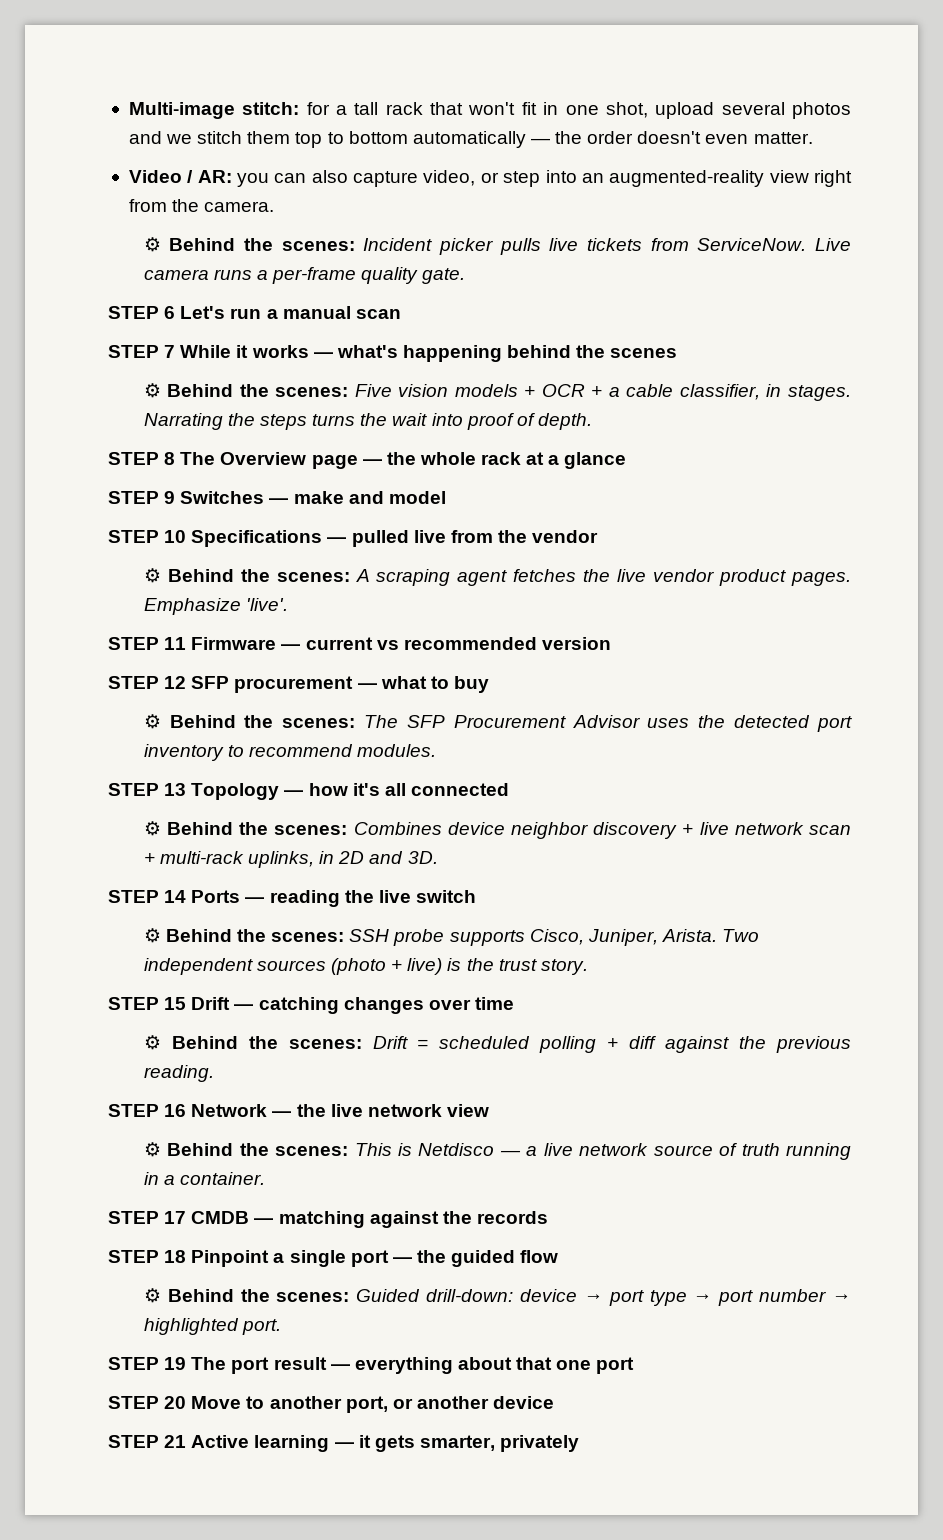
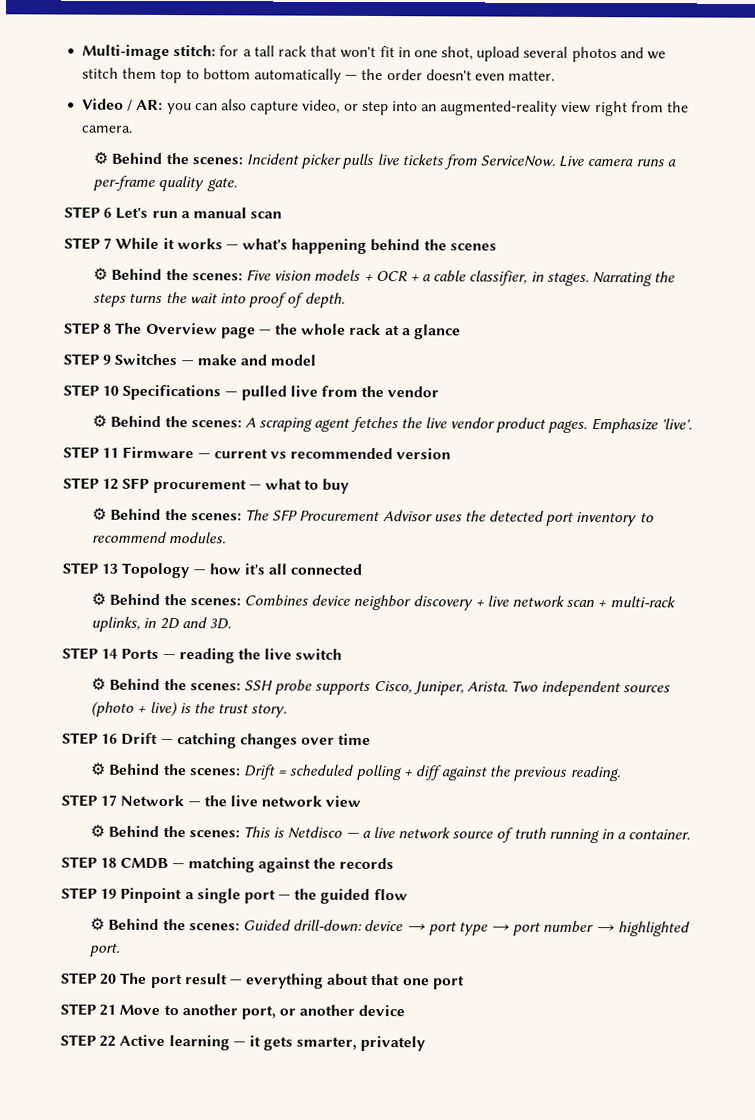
[164,997,187,1010] 15 -> [101,733,119,744] 16
[164,1104,187,1117] 16 -> [100,794,118,806] 17
[164,1211,187,1224] 17 -> [100,857,118,868] 18
[164,1250,187,1263] 18 -> [100,888,118,899] 19
[164,1357,187,1370] 19 -> [99,973,118,985] 20
[164,1396,187,1409] 20 -> [99,1004,117,1016] 21
[164,1435,187,1448] 21 -> [99,1035,117,1047] 22

